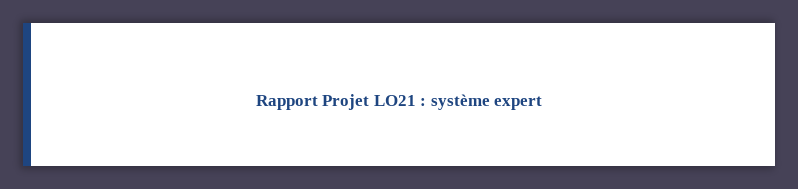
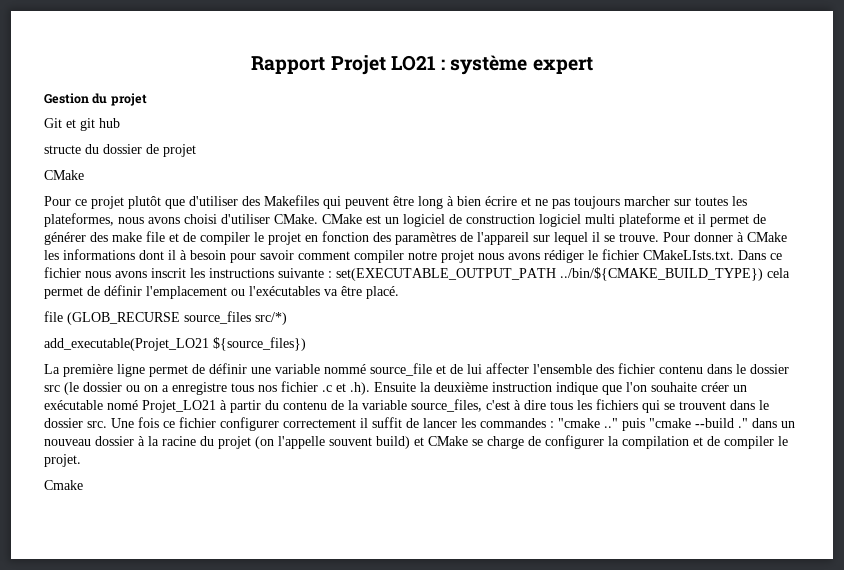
(543, 103) none -> [44,93,147,106] [44,118,120,131] [44,144,196,157] [44,170,84,180] [44,195,747,209] [44,213,766,227] [44,231,787,245] [44,249,782,263] [44,267,790,281] [44,285,399,299] [44,311,287,325] [44,337,306,351] [44,363,789,377] [44,381,747,395] [44,399,769,413] [44,417,795,431] [44,435,788,449] [44,454,81,467] [44,480,83,490] // Gestion du projet // Git et git hub // structe du dossier de projet // CMake // Pour ce projet plutôt que d'utiliser des Makefiles qui peuvent être long à bien écrire et ne pas toujours marcher sur toutes les plateformes, nous avons choisi d'utiliser CMake. CMake est un logiciel de construction logiciel multi plateforme et il permet de générer des make file et de compiler le projet en fonction des paramètres de l'appareil sur lequel il se trouve. Pour donner à CMake les informations dont il à besoin pour savoir comment compiler notre projet nous avons rédiger le fichier CMakeLIsts.txt. Dans ce fichier nous avons inscrit les instructions suivante : set(EXECUTABLE_OUTPUT_PATH ../bin/${CMAKE_BUILD_TYPE}) cela permet de définir l'emplacement ou l'exécutables va être placé. // file (GLOB_RECURSE source_files src/*) // add_executable(Projet_LO21 ${source_files}) // La première ligne permet de définir une variable nommé source_file et de lui affecter l'ensemble des fichier contenu dans le dossier src (le dossier ou on a enregistre tous nos fichier .c et .h). Ensuite la deuxième instruction indique que l'on souhaite créer un exécutable nomé Projet_LO21 à partir du contenu de la variable source_files, c'est à dire tous les fichiers qui se trouvent dans le dossier src. Une fois ce fichier configurer correctement il suffit de lancer les commandes : "cmake .." puis "cmake --build ." dans un nouveau dossier à la racine du projet (on l'appelle souvent build) et CMake se charge de configurer la compilation et de compiler le projet. // Cmake

